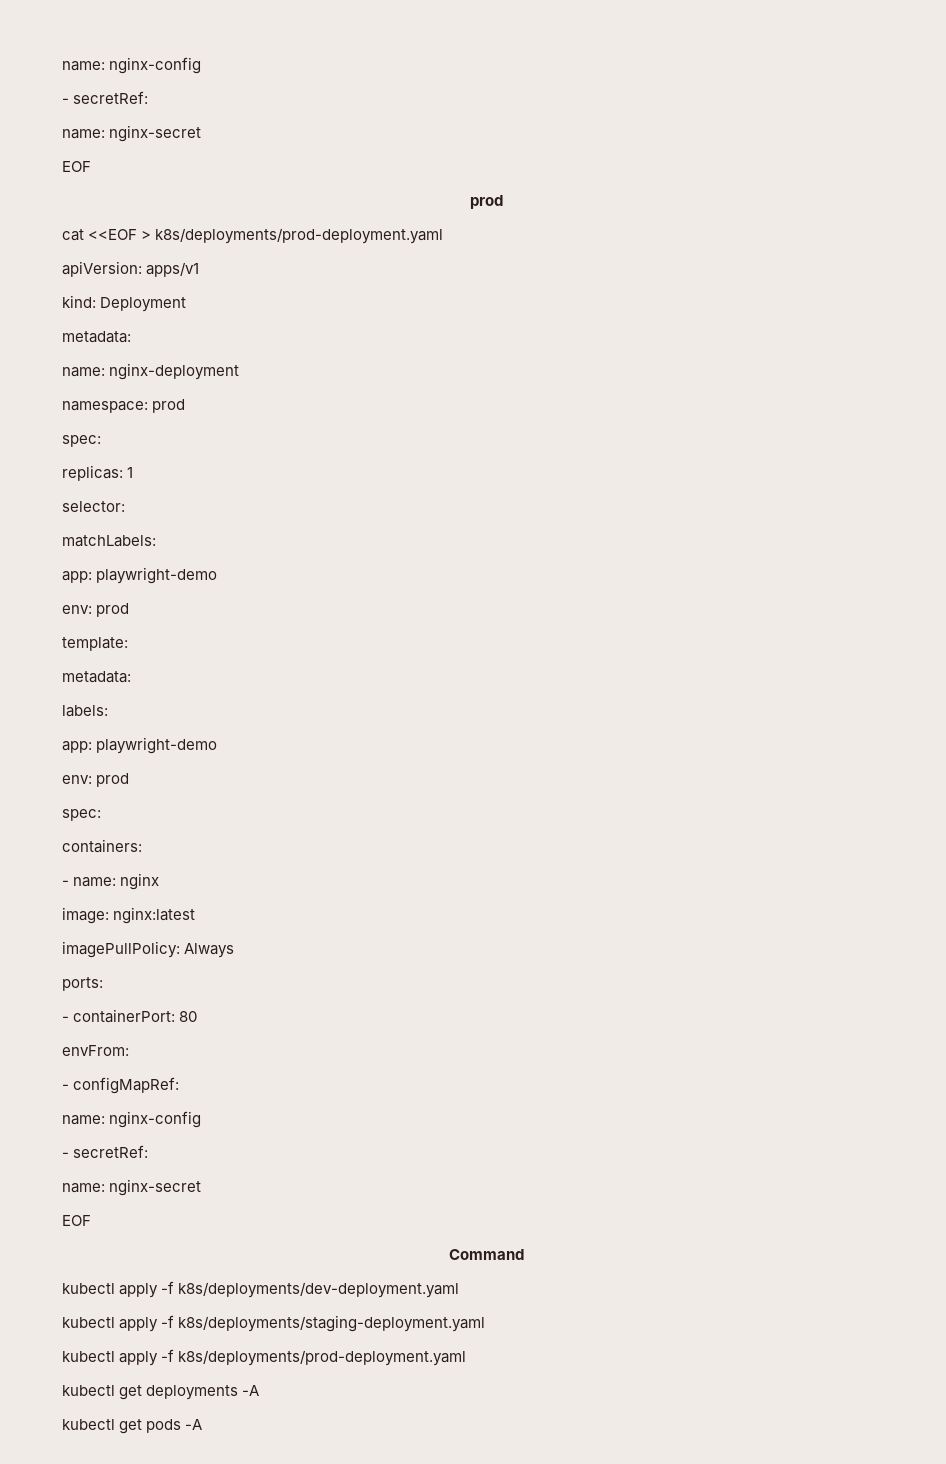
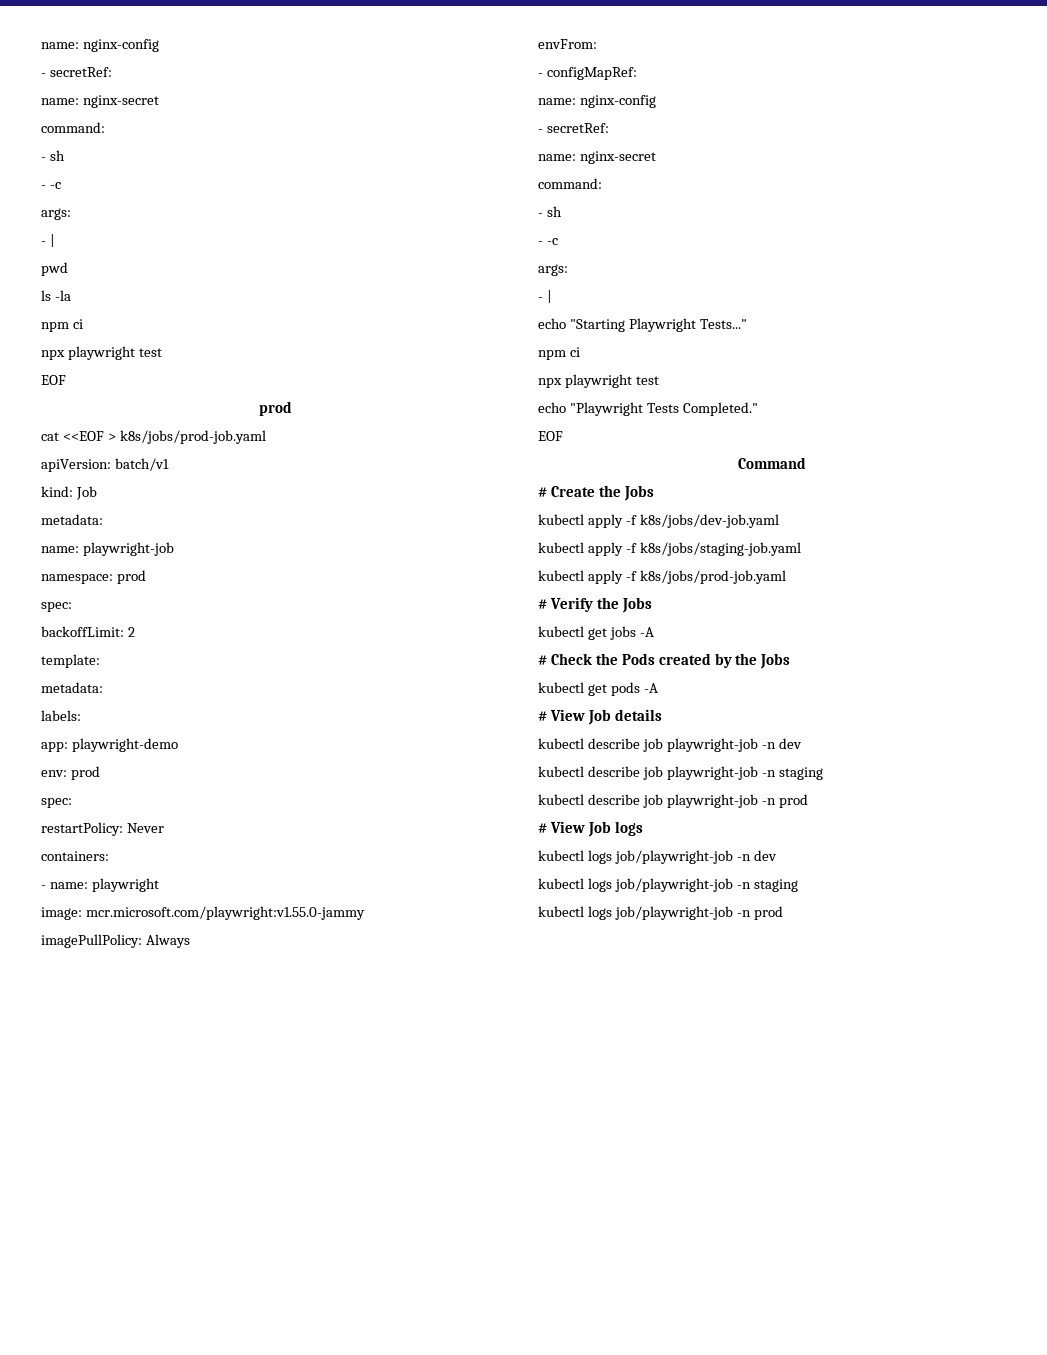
[62,57,202,74] [62,91,149,104] [62,125,202,142] name: nginx-config // - secretRef: // name: nginx-secret -> [41,39,159,52] [41,67,112,77] [41,95,159,108] [41,122,105,133] [41,150,65,161] [41,182,61,189] [41,208,71,220] [41,234,55,247] [41,262,68,276] [41,290,71,301] [41,319,83,332] [41,346,162,360] name: nginx-config // - secretRef: // name: nginx-secret // command: // - sh // - -c // args: // - | // pwd // ls -la // npm ci // npx playwright test
[155,228,444,244] k8s/deployments/prod-deployment.yaml -> [119,430,266,444] k8s/jobs/prod-job.yaml
[146,262,200,277] apps/v1 -> [114,458,169,471] batch/v1
[100,297,187,312] Deployment -> [75,486,97,500] Job
[109,363,240,380] nginx-deployment -> [82,542,174,556] playwright-job
[62,465,134,481] [62,501,125,512] [62,535,156,547] [62,567,218,584] [62,603,130,617] replicas: 1 // selector: // matchLabels: // app: playwright-demo // env: prod -> [41,626,135,637] backoffLimit: 2
(101, 815) none -> [41,822,164,836] // restartPolicy: Never
[120,873,160,890] nginx -> [91,878,159,892] playwright
[113,907,196,924] nginx:latest -> [85,906,365,920] mcr.microsoft.com/playwright:v1.55.0-jammy
[62,977,103,991] [62,1009,198,1023] // ports: // - containerPort: 80 -> (190, 941) none
[62,1215,91,1226] [449,1249,524,1260] [62,1281,460,1298] [62,1315,486,1332] [62,1349,467,1366] [62,1385,260,1400] [62,1419,203,1434] EOF // Command // kubectl apply -f k8s/deployments/dev-deployment.yaml // kubectl apply -f k8s/deployments/staging-deployment.yaml // kubectl apply -f k8s/deployments/prod-deployment.yaml // kubectl get deployments -A // kubectl get pods -A -> [538,178,602,189] [538,206,562,217] [538,238,558,245] [538,264,568,276] [538,290,552,303] [538,318,747,332] [538,347,580,360] [538,374,659,388] [538,402,758,416] [538,431,563,441] [738,457,806,469] [538,485,654,501] [538,514,779,528] [538,542,801,556] [538,570,786,584] [538,597,652,613] [538,626,654,640] [538,653,791,669] [538,682,658,696] [538,709,662,725] [538,738,802,752] [538,766,823,780] [538,794,808,808] [538,821,643,837] [538,850,777,864] [538,878,798,892] [538,906,783,920] command: // - sh // - -c // args: // - | // echo "Starting Playwright Tests..." // npm ci // npx playwright test // echo "Playwright Tests Completed." // EOF // Command // # Create the Jobs // kubectl apply -f k8s/jobs/dev-job.yaml // kubectl apply -f k8s/jobs/staging-job.yaml // kubectl apply -f k8s/jobs/prod-job.yaml // # Verify the Jobs // kubectl get jobs -A // # Check the Pods created by the Jobs // kubectl get pods -A // # View Job details // kubectl describe job playwright-job -n dev // kubectl describe job playwright-job -n staging // kubectl describe job playwright-job -n prod // # View Job logs // kubectl logs job/playwright-job -n dev // kubectl logs job/playwright-job -n staging // kubectl logs job/playwright-job -n prod

